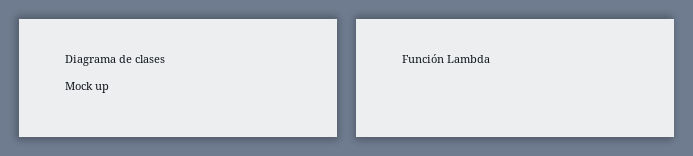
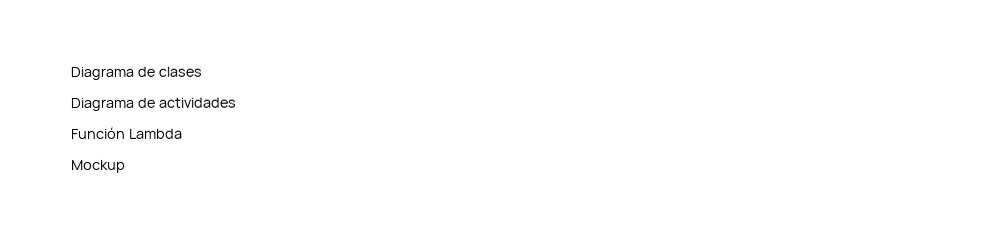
[65,82,109,93] Mock up -> [70,97,236,112] Diagrama de actividades
(490, 59) none -> [71,159,126,174] // Mockup

